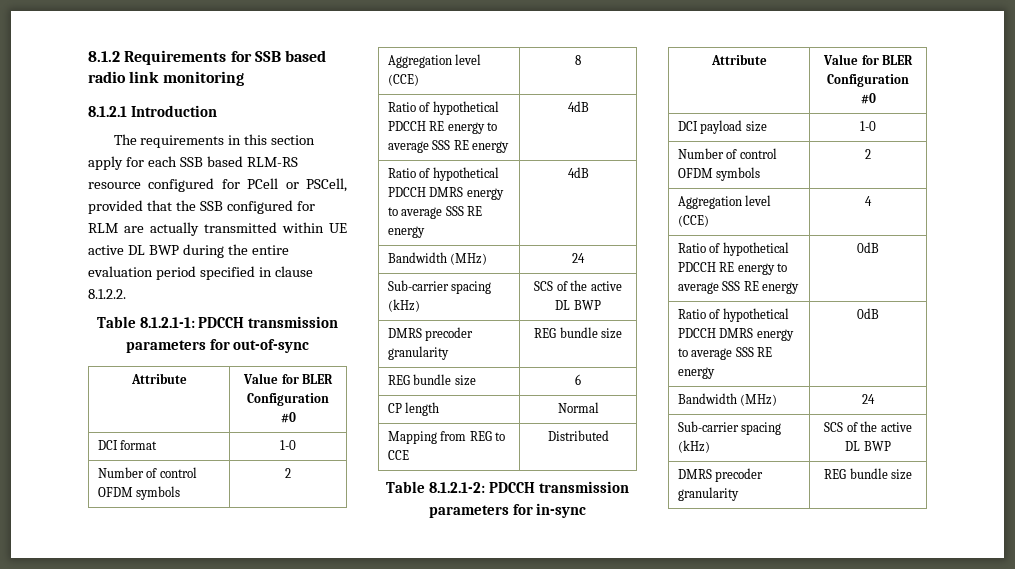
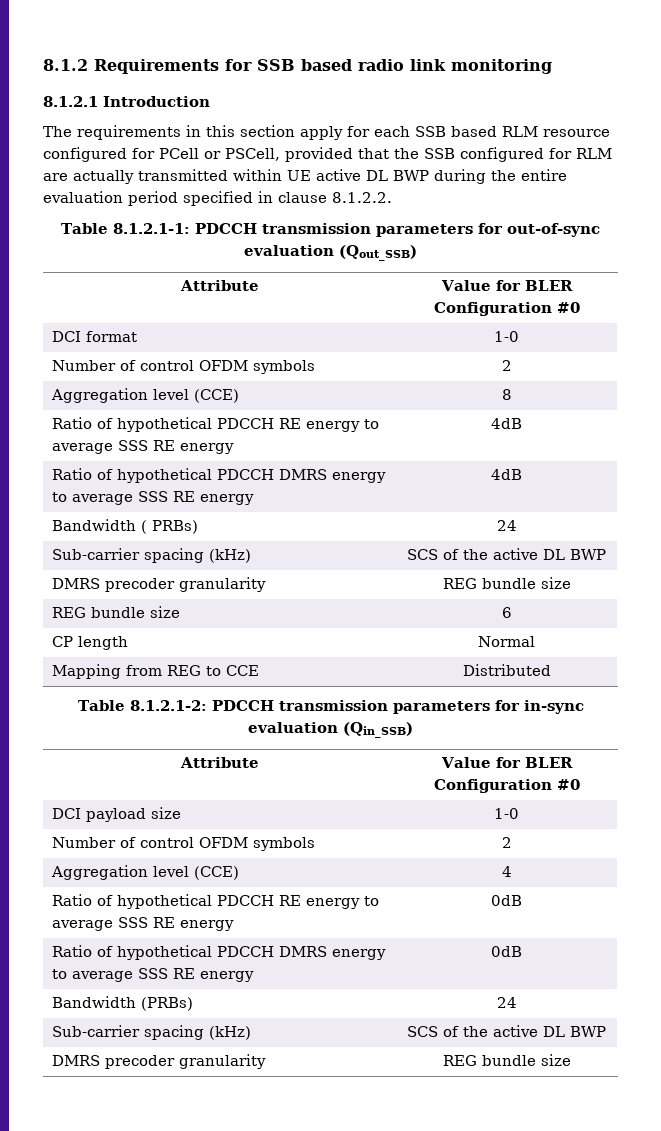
[246,157,298,167] RLM-RS -> [502,126,538,137] RLM
(310, 346) none -> [244,245,417,261] evaluation (Qout_SSB)
[450,253,488,265] (MHz) -> [140,520,198,534] ( PRBs)
(587, 510) none -> [248,722,413,738] evaluation (Qin_SSB)
[740,394,778,406] (MHz) -> [140,997,193,1011] (PRBs)

